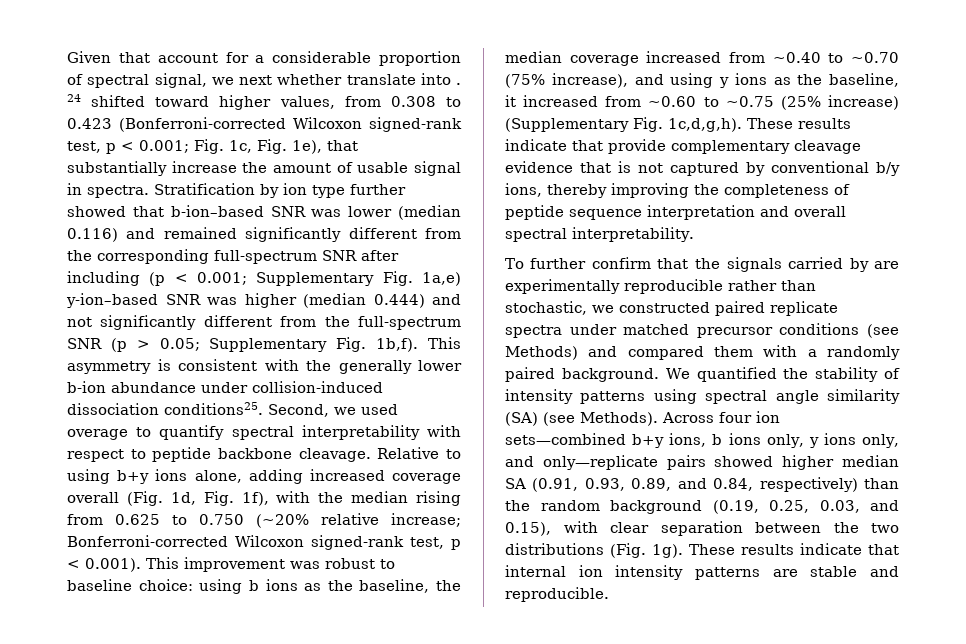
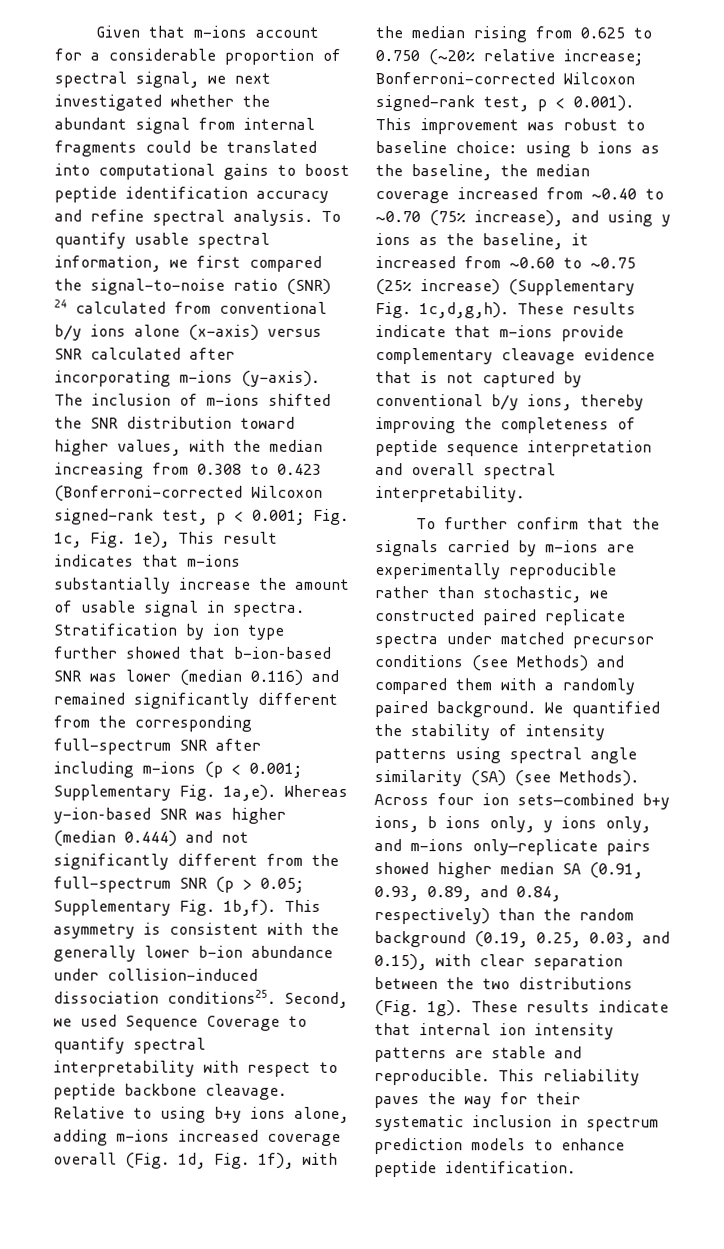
(150, 57) none -> [192,25,247,38] m-ions
[277,73,461,85] [67,94,335,110] whether translate into . 24 shifted toward higher values, -> [54,94,270,111] [54,117,315,134] [54,140,317,157] [54,163,350,180] [54,186,329,203] [54,209,341,226] [54,232,270,249] [54,255,322,272] [54,278,331,295] [54,299,327,314] [54,324,322,341] [54,347,235,360] [54,370,320,387] [54,393,331,406] [54,416,295,429] [54,439,323,456] [54,462,144,479] investigated whether the abundant signal from internal fragments could be translated into computational gains to boost peptide identification accuracy and refine spectral analysis. To quantify usable spectral information, we first compared the signal-to-noise ratio (SNR) 24 calculated from conventional b/y ions alone (x-axis) versus SNR calculated after incorporating m-ions (y-axis). The inclusion of m-ions shifted the SNR distribution toward higher values, with the median increasing
[327,140,358,151] that -> [178,531,278,544] [54,554,241,567] This result indicates that m-ions
(140, 278) none -> [142,761,196,774] m-ions
[422,272,461,286] 1a,e) -> [223,784,348,801] 1a,e). Whereas
[67,429,128,440] overage -> [125,1015,280,1031] Sequence Coverage
(303, 476) none -> [116,1129,170,1142] m-ions
(603, 145) none -> [499,325,553,338] m-ions
(869, 265) none -> [545,540,599,553] m-ions
(534, 461) none -> [410,839,464,852] m-ions
(609, 594) none -> [498,1069,640,1086] [374,1092,581,1109] [374,1115,659,1132] [374,1138,625,1155] [374,1161,576,1178] This reliability paves the way for their systematic inclusion in spectrum prediction models to enhance peptide identification.

